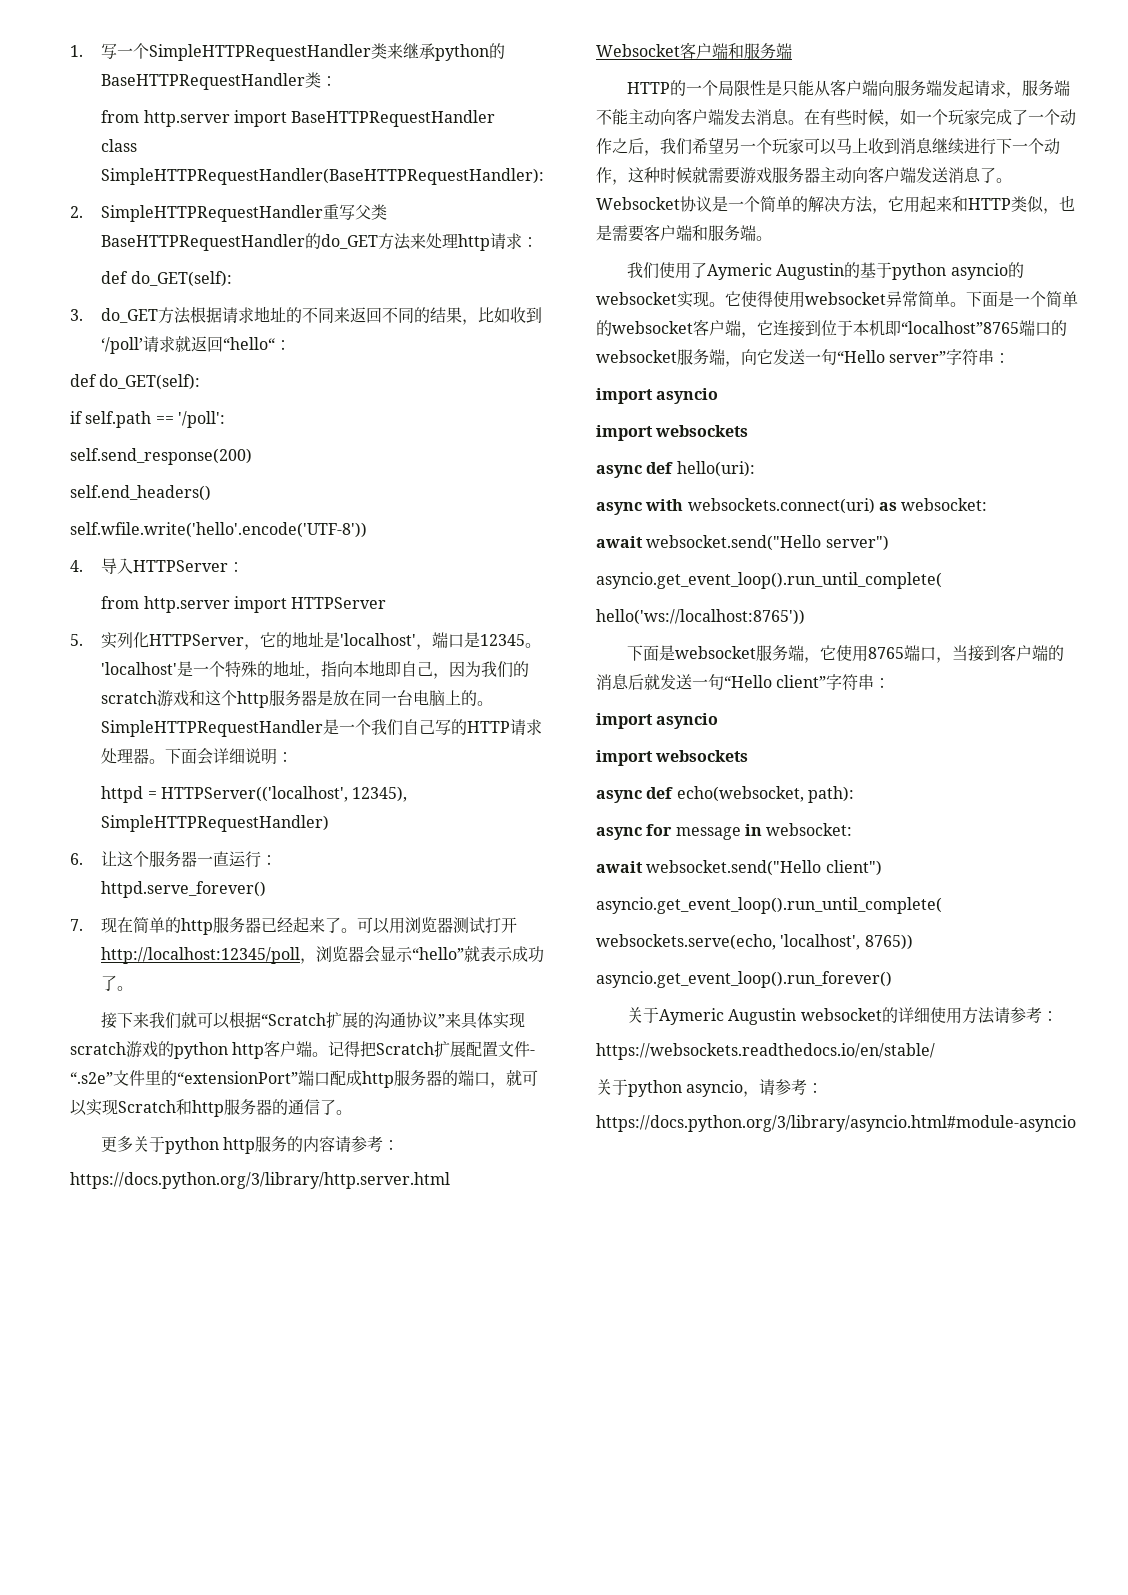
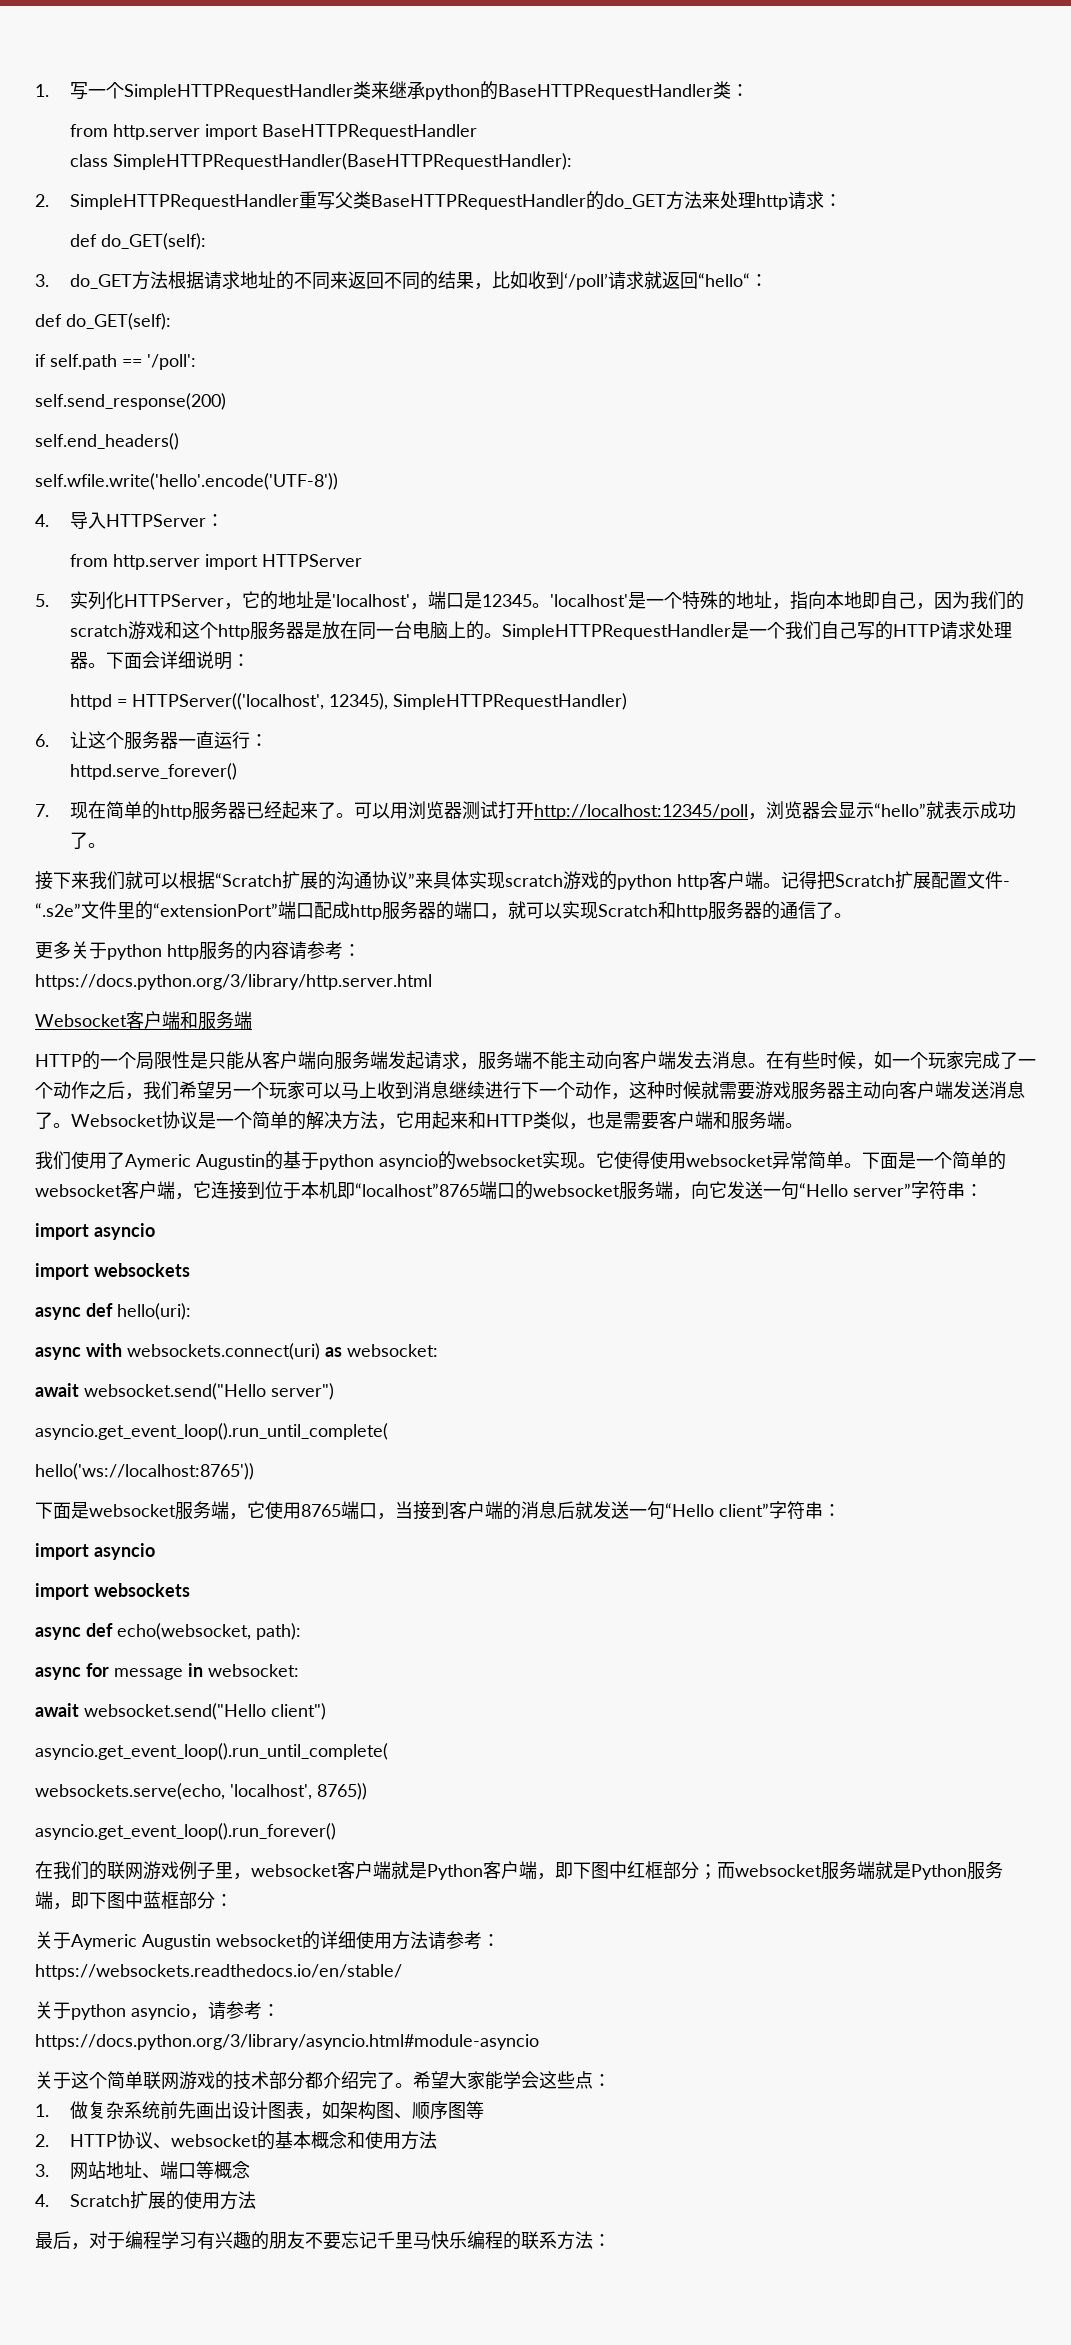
(892, 979) none -> [35,1861,1003,1880] [35,1891,233,1910] // 在我们的联网游戏例子里，websocket客户端就是Python客户端，即下图中红框部分；而websocket服务端就是Python服务端，即下图中蓝框部分：
(1076, 1123) none -> [35,2071,611,2090] [35,2101,484,2120] [35,2131,437,2150] [35,2161,250,2180] [35,2191,256,2210] [35,2231,611,2250] // 关于这个简单联网游戏的技术部分都介绍完了。希望大家能学会这些点： // 1.做复杂系统前先画出设计图表，如架构图、顺序图等 // 2. HTTP协议、websocket的基本概念和使用方法 // 3.网站地址、端口等概念 // 4. Scratch扩展的使用方法 // 最后，对于编程学习有兴趣的朋友不要忘记千里马快乐编程的联系方法：

